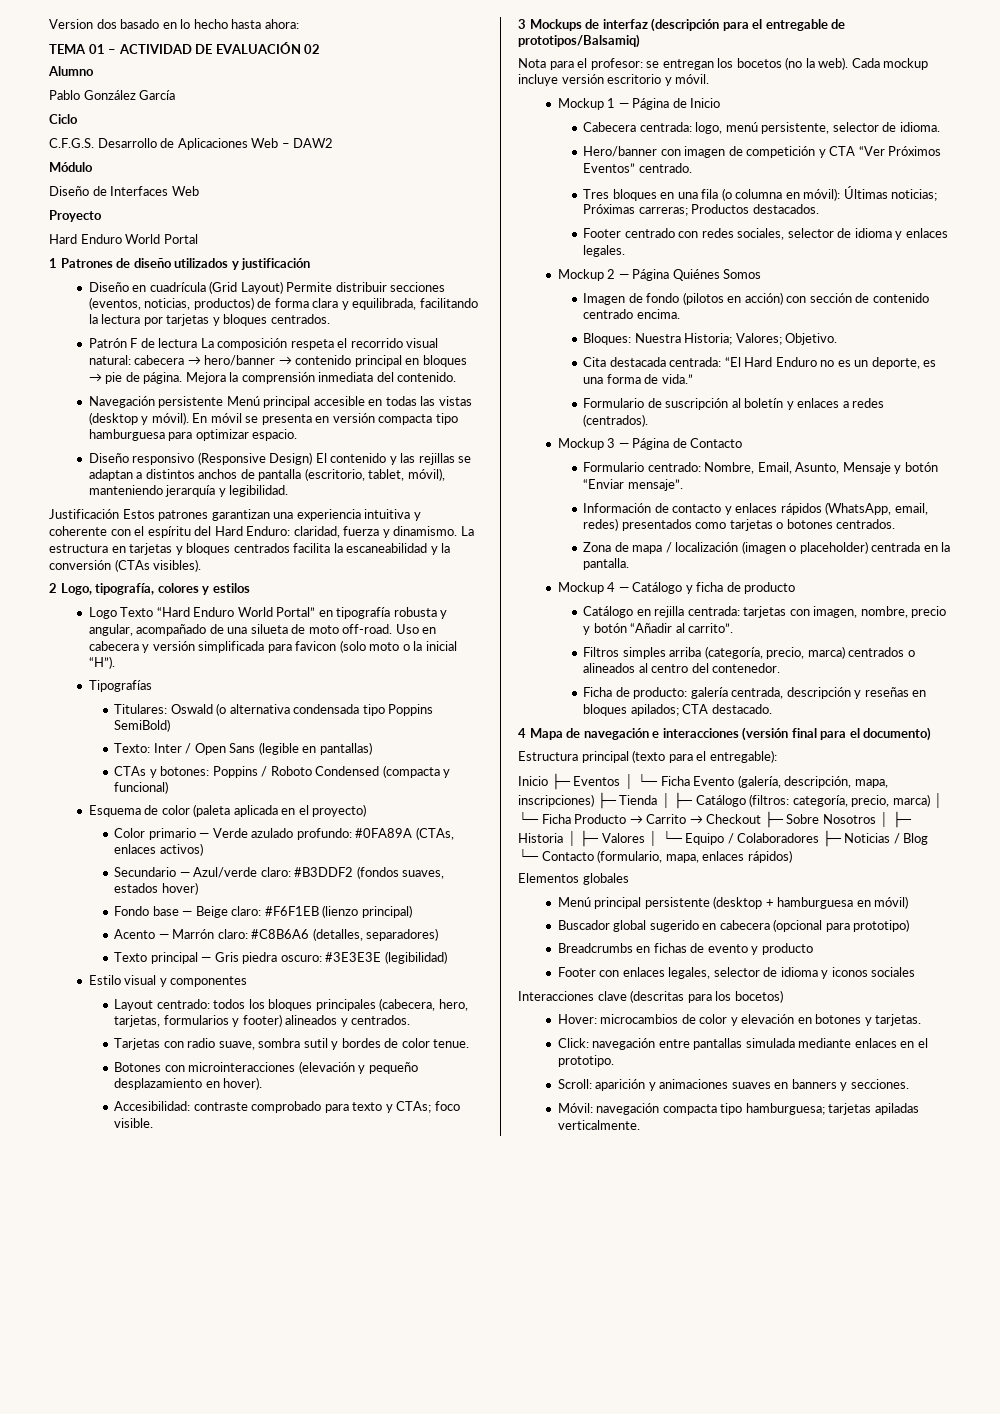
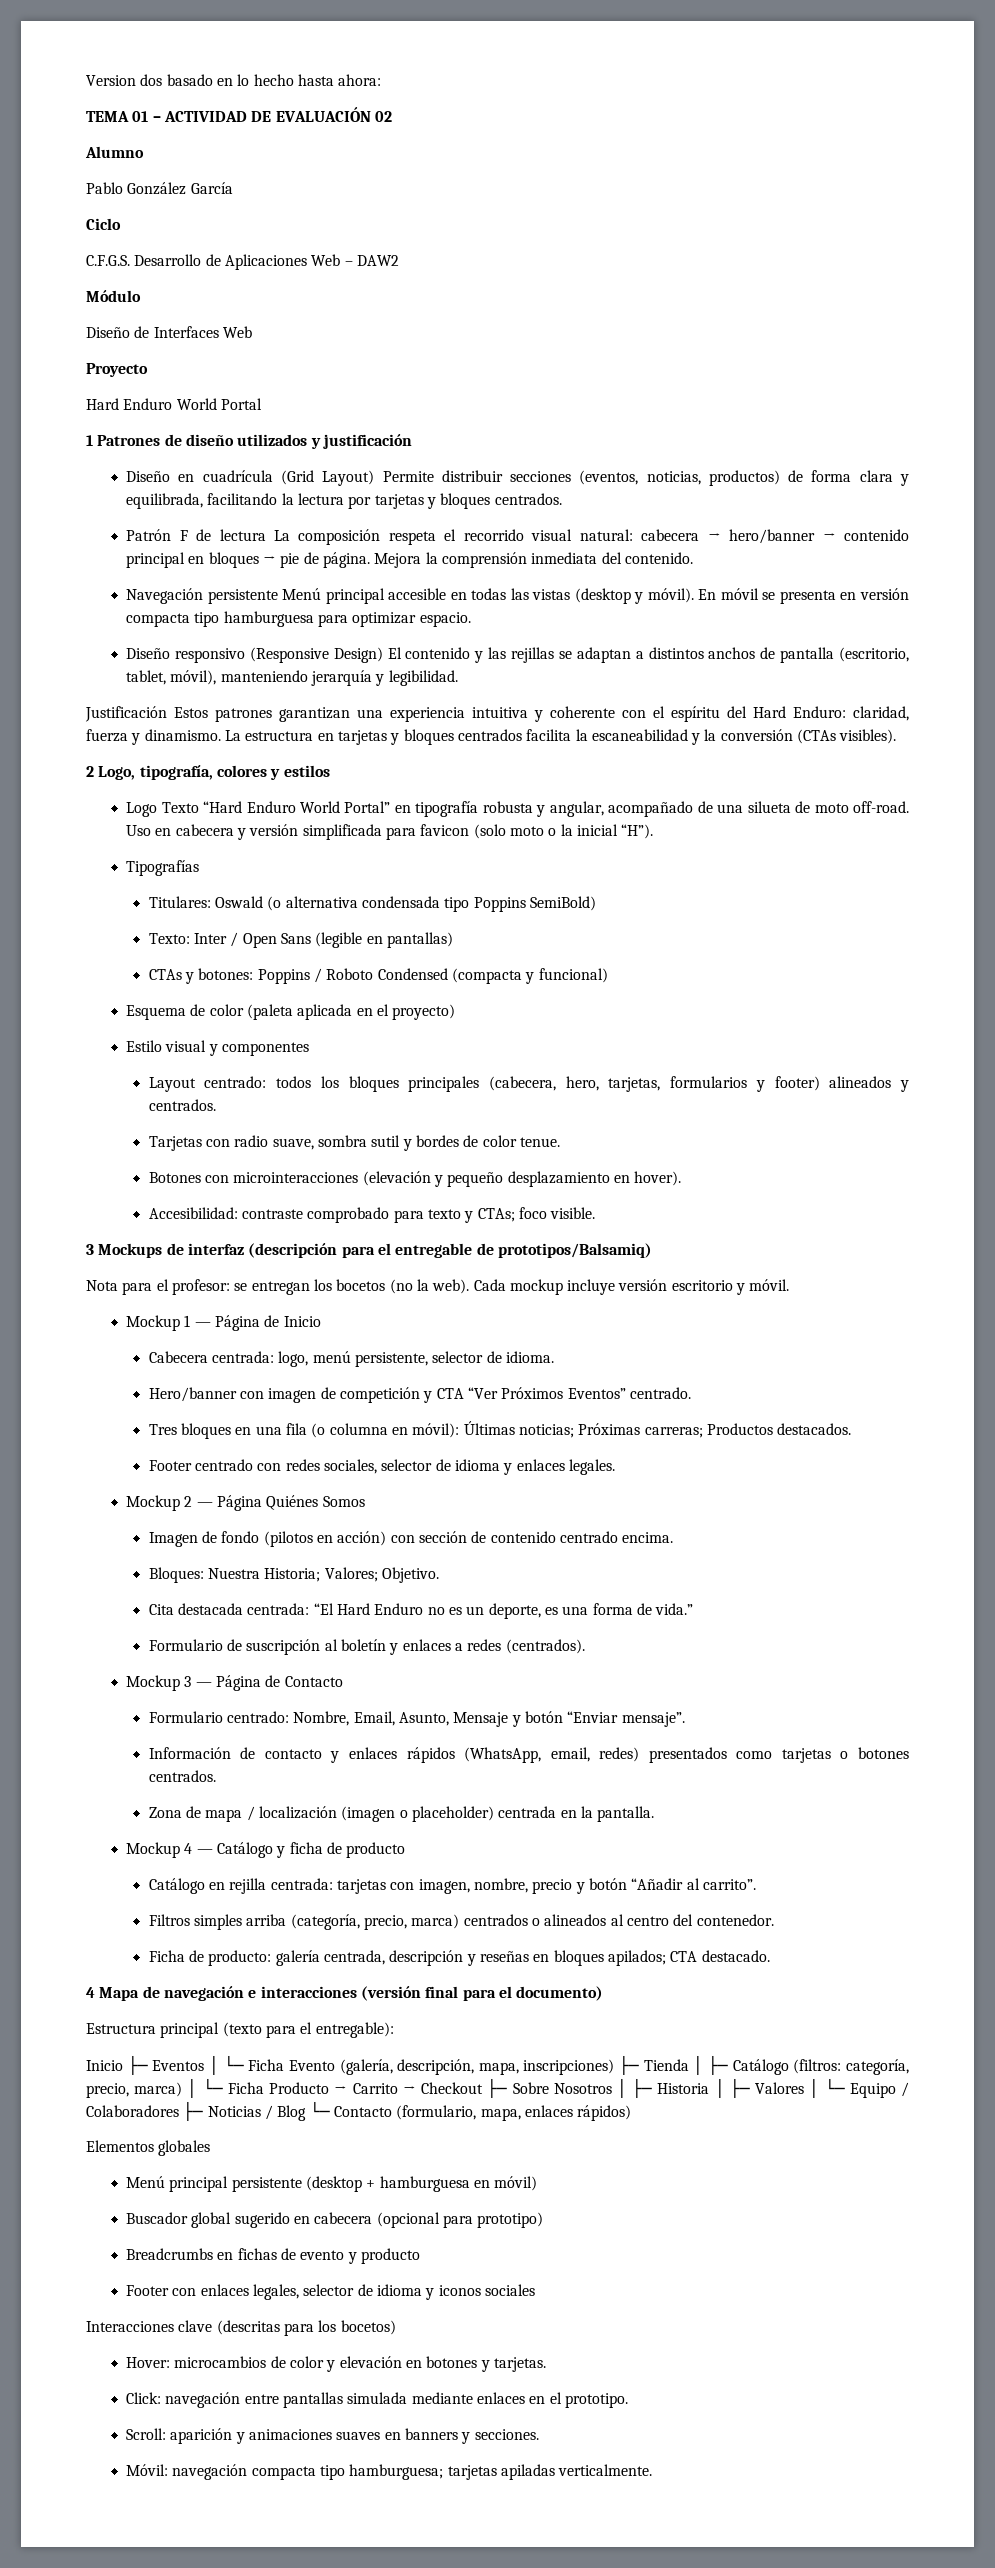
[114,827,454,840] [114,843,203,856] [114,866,445,879] [114,882,198,895] [114,905,412,918] [114,928,439,941] [114,951,447,964] // Color primario — Verde azulado profundo: #0FA89A (CTAs, enlaces activos) // Secundario — Azul/verde claro: #B3DDF2 (fondos suaves, estados hover) // Fondo base — Beige claro: #F6F1EB (lienzo principal) // Acento — Marrón claro: #C8B6A6 (detalles, separadores) // Texto principal — Gris piedra oscuro: #3E3E3E (legibilidad) -> (456, 1012) none

